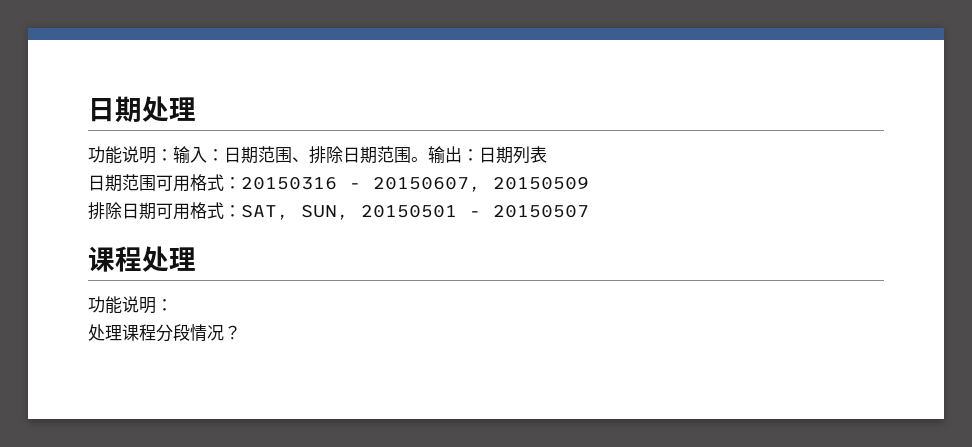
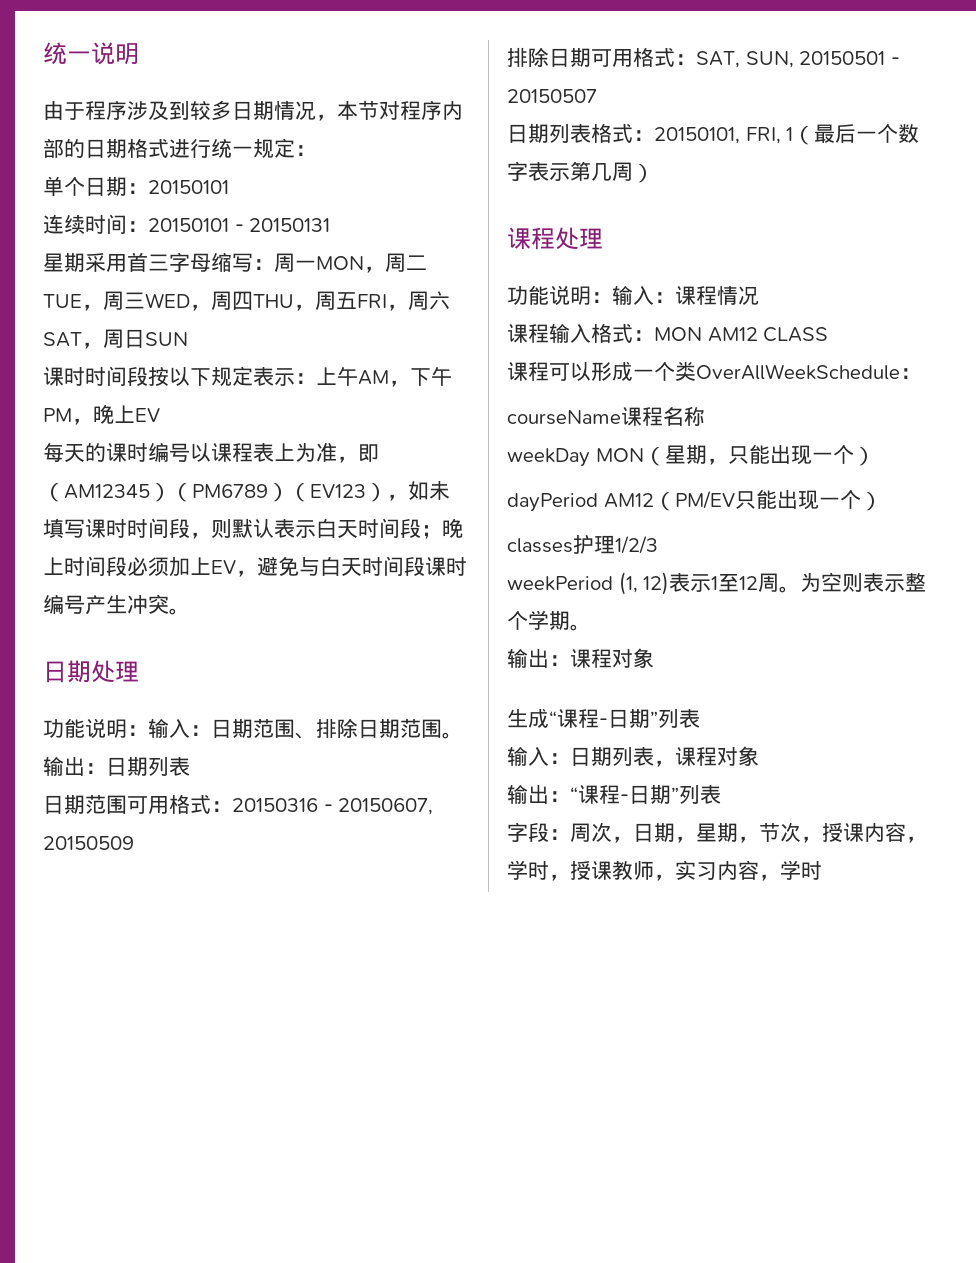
(88, 110) none -> [43,42,139,65] [43,100,463,121] [43,138,316,158] [43,176,229,197] [43,214,331,234] [43,252,427,273] [43,291,450,311] [43,329,188,349] [43,366,452,387] [43,404,160,425] [43,442,379,463] [43,481,450,502] [43,518,463,539] [43,556,467,577] [43,594,190,615] 统一说明 // 由于程序涉及到较多日期情况，本节对程序内部的日期格式进行统一规定： // 单个日期：20150101 // 连续时间：20150101 - 20150131 // 星期采用首三字母缩写：周一MON，周二TUE，周三WED，周四THU，周五FRI，周六SAT，周日SUN // 课时时间段按以下规定表示：上午AM，下午PM，晚上EV // 每天的课时编号以课程表上为准，即（AM12345）（PM6789）（EV123），如未填写课时时间段，则默认表示白天时间段；晚上时间段必须加上EV，避免与白天时间段课时编号产生冲突。 //
(589, 211) none -> [507,123,920,145] [507,161,654,183] // 日期列表格式：20150101, FRI, 1（最后一个数字表示第几周）
[88,324,241,342] // 处理课程分段情况？ -> [612,285,759,305] [507,323,829,343] [507,361,921,381] [507,406,705,426] [507,444,875,467] [507,489,882,512] [507,535,658,554] [507,572,927,595] [507,610,591,631] [507,648,654,668] [507,709,700,728] [507,746,759,767] [507,784,721,804] [507,822,927,843] [507,860,822,881] 输入：课程情况 // 课程输入格式：MON AM12 CLASS // 课程可以形成一个类OverAllWeekSchedule： // courseName课程名称 // weekDay MON（星期，只能出现一个） // dayPeriod AM12（PM/EV只能出现一个） // classes护理1/2/3 // weekPeriod (1, 12)表示1至12周。为空则表示整个学期。 // 输出：课程对象 // 生成“课程-日期”列表 // 输入：日期列表，课程对象 // 输出：“课程-日期”列表 // 字段：周次，日期，星期，节次，授课内容，学时，授课教师，实习内容，学时

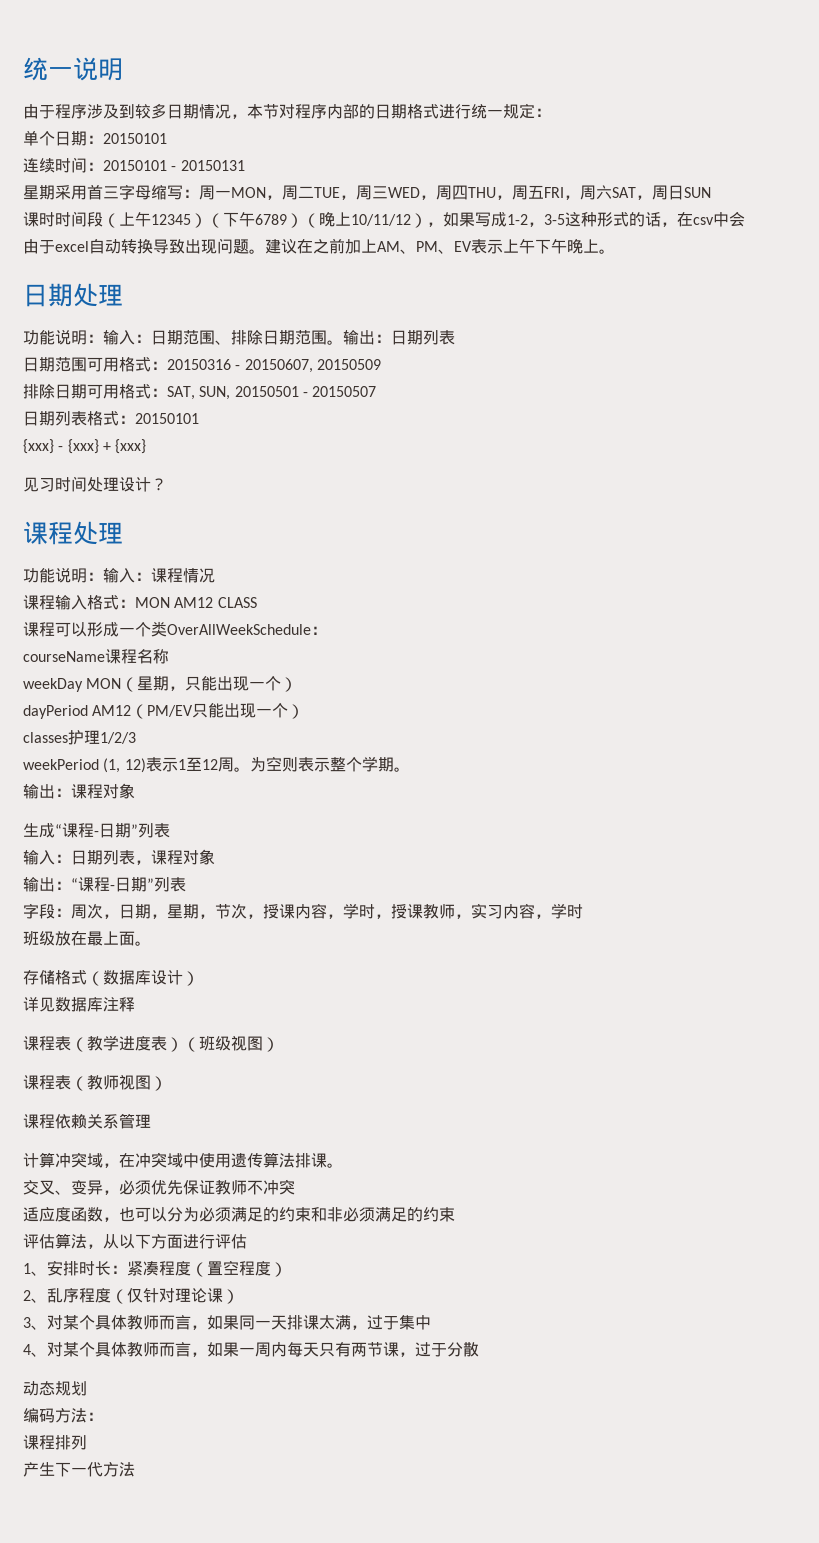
[148,366,452,387] [43,404,160,425] [43,442,379,463] [43,481,450,502] [43,518,463,539] [43,556,467,577] [43,594,169,615] 按以下规定表示：上午AM，下午PM，晚上EV // 每天的课时编号以课程表上为准，即（AM12345）（PM6789）（EV123），如未填写课时时间段，则默认表示白天时间段；晚上时间段必须加上EV，避免与白天时间段课时编号产生冲突 -> [103,211,745,228] [23,238,599,254] （上午12345）（下午6789）（晚上10/11/12），如果写成1-2，3-5这种形式的话，在csv中会由于excel自动转换导致出现问题。建议在之前加上AM、PM、EV表示上午下午晚上
[654,124,920,145] [507,161,654,183] 20150101, FRI, 1（最后一个数字表示第几周） -> [135,413,199,424] [23,439,147,454] [23,476,167,492] 20150101 // {xxx} - {xxx} + {xxx} // 见习时间处理设计？
(822, 870) none -> [23,931,151,946] [23,970,199,986] [23,997,135,1012] [23,1035,279,1052] [23,1074,167,1091] [23,1113,151,1129] [23,1152,343,1168] [23,1179,295,1195] [23,1207,455,1222] [23,1233,247,1249] [23,1260,287,1277] [23,1288,239,1304] [23,1315,431,1330] [23,1342,479,1357] [23,1381,87,1396] [23,1408,103,1423] [23,1435,87,1450] [23,1462,135,1477] // 班级放在最上面。 // 存储格式（数据库设计） // 详见数据库注释 // 课程表（教学进度表）（班级视图） // 课程表（教师视图） // 课程依赖关系管理 // 计算冲突域，在冲突域中使用遗传算法排课。 // 交叉、变异，必须优先保证教师不冲突 // 适应度函数，也可以分为必须满足的约束和非必须满足的约束 // 评估算法，从以下方面进行评估 // 1、安排时长：紧凑程度（置空程度） // 2、乱序程度（仅针对理论课） // 3、对某个具体教师而言，如果同一天排课太满，过于集中 // 4、对某个具体教师而言，如果一周内每天只有两节课，过于分散 // 动态规划 // 编码方法： // 课程排列 // 产生下一代方法

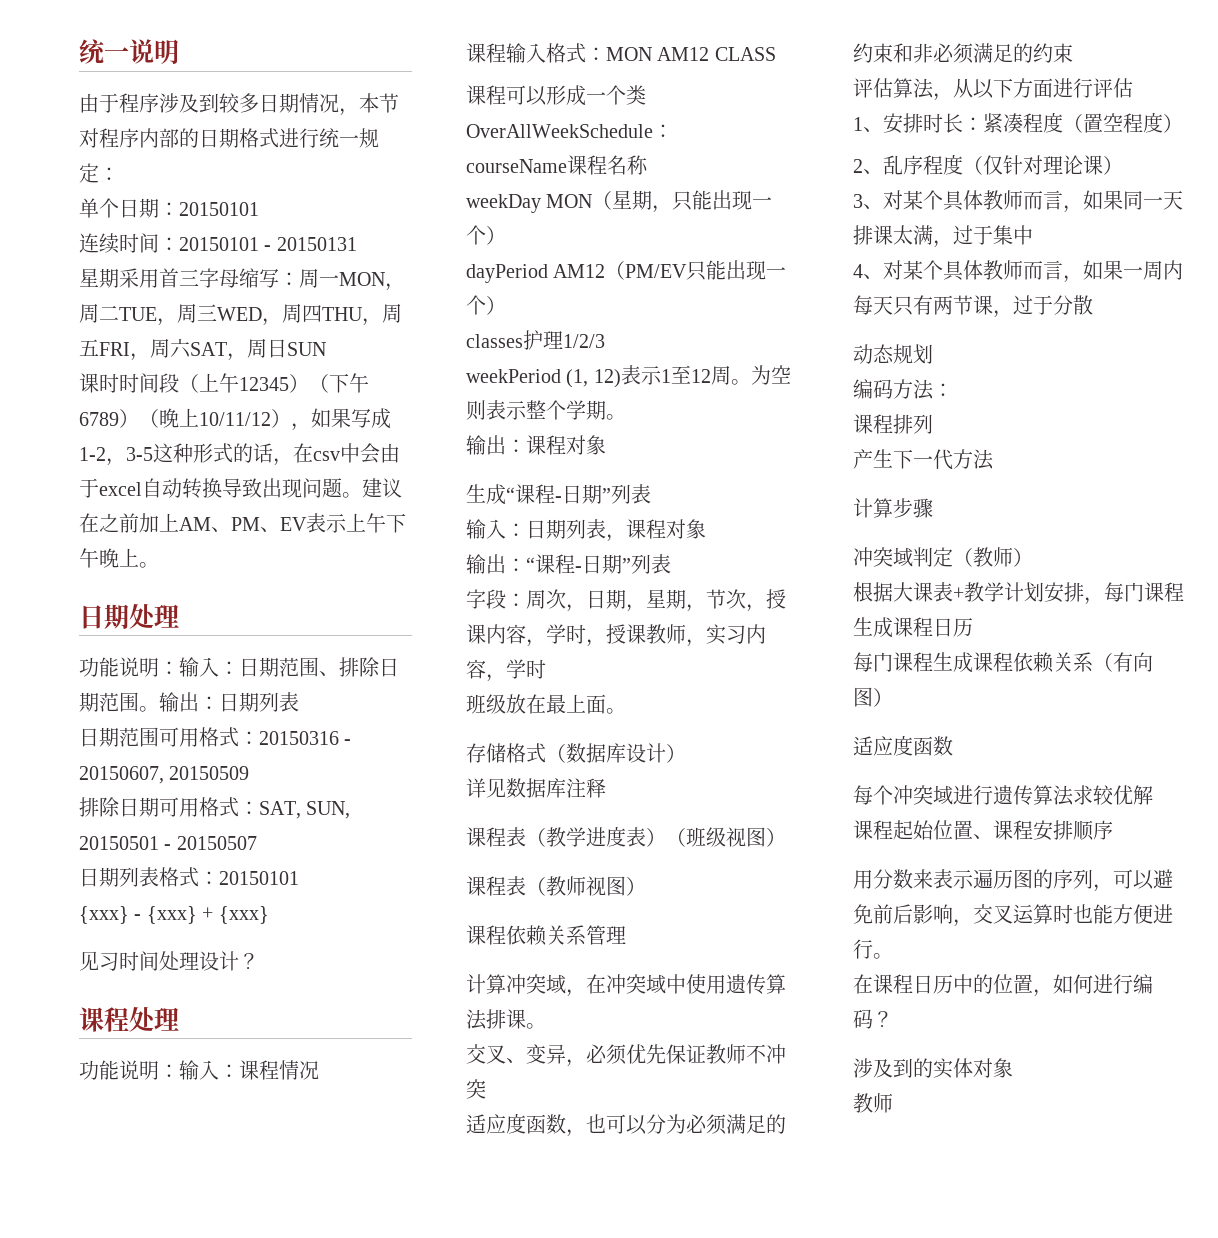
(135, 1469) none -> [853,498,933,518] [853,547,1033,567] [853,582,1184,605] [853,617,973,638] [853,652,1153,673] [853,687,893,707] [853,735,953,756] [853,785,1153,806] [853,820,1113,841] [853,869,1173,892] [853,904,1173,927] [853,939,893,959] [853,974,1153,997] [853,1009,893,1029] [853,1058,1013,1079] [853,1093,893,1113] // 计算步骤 // 冲突域判定（教师） // 根据大课表+教学计划安排，每门课程生成课程日历 // 每门课程生成课程依赖关系（有向图） // 适应度函数 // 每个冲突域进行遗传算法求较优解 // 课程起始位置、课程安排顺序 // 用分数来表示遍历图的序列，可以避免前后影响，交叉运算时也能方便进行。 // 在课程日历中的位置，如何进行编码？ // 涉及到的实体对象 // 教师

